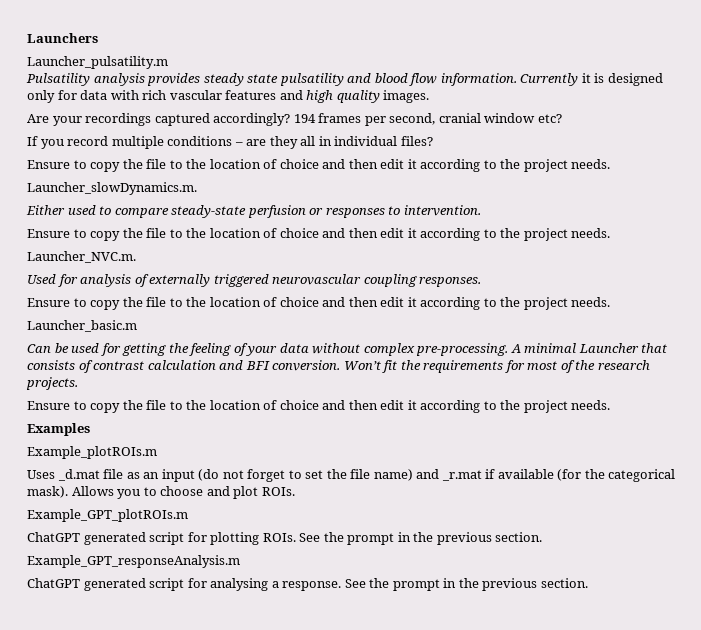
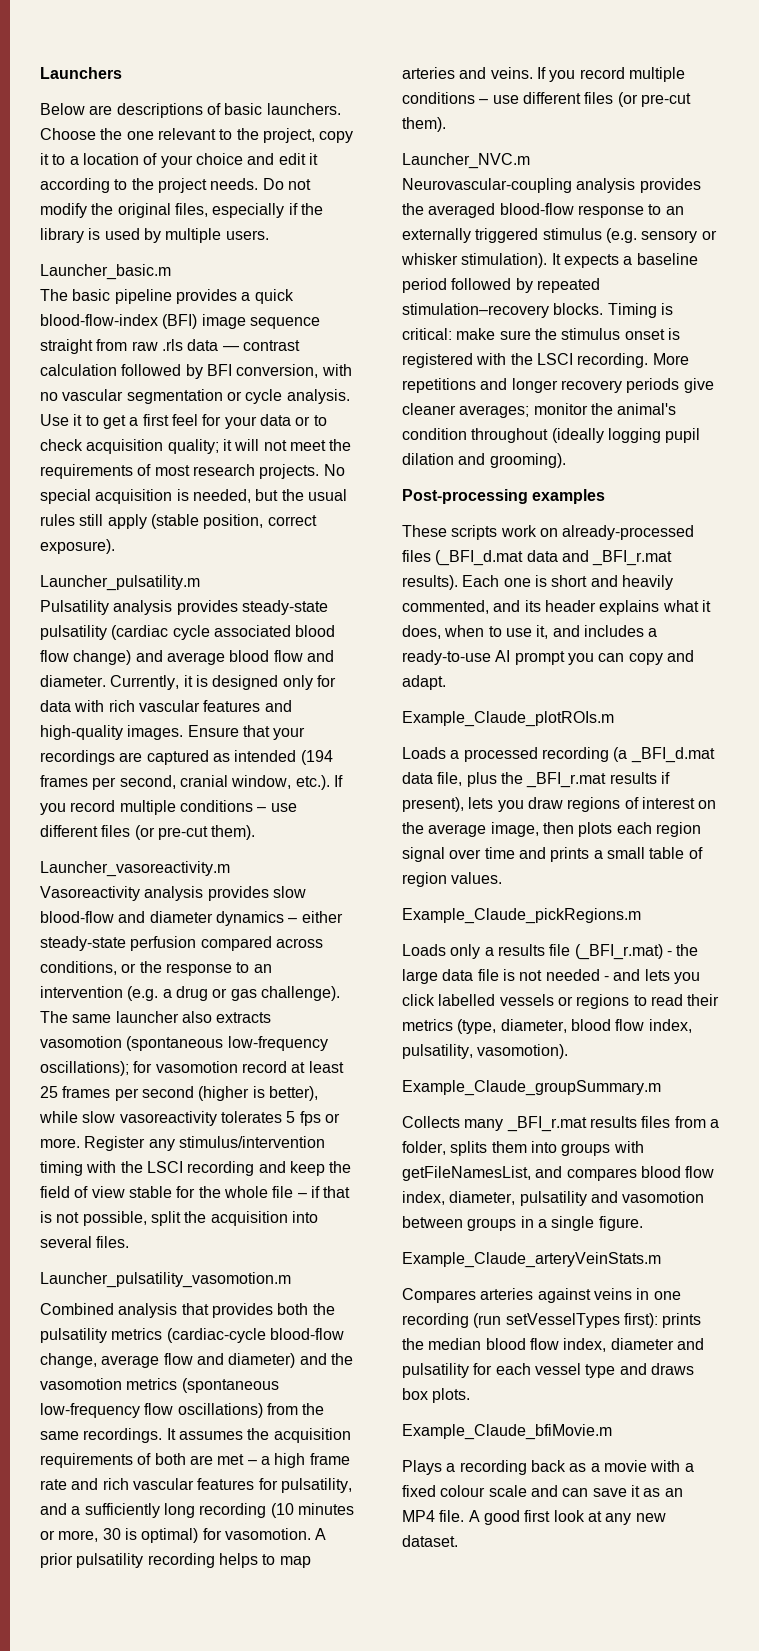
[27,56,168,69] [26,73,579,86] Launcher_pulsatility.m // Pulsatility analysis provides steady state pulsatility and blood flow information. Currently -> [40,103,341,118] [40,128,354,143] [40,153,318,168] [40,178,311,193] [40,203,323,218] [40,228,269,243] [40,264,171,280] [40,289,294,304] [40,314,320,329] [40,339,300,354] [40,364,352,379] [40,389,350,404] [40,414,327,429] [40,439,352,454] [40,464,345,479] [40,489,347,504] [40,514,317,529] [40,539,115,554] [40,575,200,591] [40,600,328,615] [40,625,336,640] [40,650,334,665] [40,675,180,690] Below are descriptions of basic launchers. Choose the one relevant to the project, copy it to a location of your choice and edit it according to the project needs. Do not modify the original files, especially if the library is used by multiple users. // Launcher_basic.m // The basic pipeline provides a quick blood-flow-index (BFI) image sequence straight from raw .rls data — contrast calculation followed by BFI conversion, with no vascular segmentation or cycle analysis. Use it to get a first feel for your data or to check acquisition quality; it will not meet the requirements of most research projects. No special acquisition is needed, but the usual rules still apply (stable position, correct exposure). // Launcher_pulsatility.m // Pulsatility analysis provides steady-state pulsatility (cardiac cycle associated blood flow change) and average blood flow and diameter. Currently,
[306,90,380,103] high quality -> [40,725,123,740] high-quality
[27,113,316,126] // Are your recordings captured accordingly? 194 -> [187,725,306,740] [40,750,333,765] Ensure that your recordings are captured as intended (194
[484,113,562,123] [27,136,433,149] [27,159,611,172] [27,182,197,195] [26,205,481,218] [27,228,611,241] [27,251,136,263] [27,274,482,287] [27,297,611,310] [27,320,137,332] [27,343,668,356] [27,360,650,373] [26,377,78,390] [27,400,611,413] [27,423,90,436] [27,446,157,459] [27,469,676,482] [27,486,295,499] [27,509,188,522] [27,532,543,545] [27,555,240,568] [27,578,588,591] window etc? // If you record multiple conditions – are they all in individual files? // Ensure to copy the file to the location of choice and then edit it according to the project needs. // Launcher_slowDynamics.m. // Either used to compare steady-state perfusion or responses to intervention. // Ensure to copy the file to the location of choice and then edit it according to the project needs. // Launcher_NVC.m. // Used for analysis of externally triggered neurovascular coupling responses. // Ensure to copy the file to the location of choice and then edit it according to the project needs. // Launcher_basic.m // Can be used for getting the feeling of your data without complex pre-processing. A minimal Launcher that consists of contrast calculation and BFI conversion. Won’t fit the requirements for most of the research projects. // Ensure to copy the file to the location of choice and then edit it according to the project needs. // Examples // Example_plotROIs.m // Uses _d.mat file as an input (do not forget to set the file name) and _r.mat if available (for the categorical mask). Allows you to choose and plot ROIs. // Example_GPT_plotROIs.m // ChatGPT generated script for plotting ROIs. See the prompt in the previous section. // Example_GPT_responseAnalysis.m // ChatGPT generated script for analysing a response. See the prompt in the previous section. -> [231,775,343,790] [40,800,297,815] [40,825,256,840] [40,861,230,877] [40,886,306,901] [40,911,343,926] [40,936,323,951] [40,961,272,976] [40,986,340,1001] [40,1011,272,1023] [40,1036,328,1051] [40,1061,344,1076] [40,1086,318,1101] [39,1111,340,1126] [40,1136,325,1151] [40,1161,352,1176] [40,1186,351,1198] [40,1211,318,1226] [40,1236,130,1248] [40,1272,291,1288] [40,1303,335,1318] [40,1328,344,1343] [40,1353,353,1368] [40,1378,279,1393] [40,1403,325,1418] [40,1428,351,1443] [40,1453,350,1468] [40,1478,352,1493] [40,1503,354,1518] [40,1528,327,1543] [40,1553,311,1568] [402,67,685,82] [402,92,691,107] [402,117,446,132] [402,153,530,169] [402,178,701,193] [402,203,684,218] [402,228,717,243] [401,253,698,268] [402,278,600,293] [402,303,673,318] [402,328,680,340] [402,353,689,368] [402,378,714,393] [402,403,677,418] [402,428,701,443] [402,453,566,468] [402,489,606,504] [402,525,695,540] [402,550,673,566] [402,575,673,590] [402,600,711,615] [402,625,658,639] [402,650,694,665] [402,675,446,690] [402,711,614,727] [402,747,715,763] [402,772,670,788] [402,797,717,812] [402,822,701,837] [402,847,703,862] [402,872,503,887] [402,908,641,924] [402,944,699,960] [402,969,700,984] [402,994,720,1009] [402,1019,692,1034] [402,1044,569,1059] [402,1080,661,1096] [402,1116,719,1132] [402,1141,644,1156] [402,1166,715,1181] [402,1191,705,1206] [402,1216,643,1231] [402,1252,661,1268] [402,1288,681,1303] [402,1313,702,1328] [402,1338,704,1352] [402,1363,694,1378] [402,1388,471,1403] [402,1424,612,1440] [402,1460,694,1475] [402,1485,683,1497] [402,1510,666,1525] [402,1535,458,1547] window, etc.). If you record multiple conditions – use different files (or pre-cut them). // Launcher_vasoreactivity.m // Vasoreactivity analysis provides slow blood-flow and diameter dynamics – either steady-state perfusion compared across conditions, or the response to an intervention (e.g. a drug or gas challenge). The same launcher also extracts vasomotion (spontaneous low-frequency oscillations); for vasomotion record at least 25 frames per second (higher is better), while slow vasoreactivity tolerates 5 fps or more. Register any stimulus/intervention timing with the LSCI recording and keep the field of view stable for the whole file – if that is not possible, split the acquisition into several files. // Launcher_pulsatility_vasomotion.m // Combined analysis that provides both the pulsatility metrics (cardiac-cycle blood-flow change, average flow and diameter) and the vasomotion metrics (spontaneous low-frequency flow oscillations) from the same recordings. It assumes the acquisition requirements of both are met – a high frame rate and rich vascular features for pulsatility, and a sufficiently long recording (10 minutes or more, 30 is optimal) for vasomotion. A prior pulsatility recording helps to map arteries and veins. If you record multiple conditions – use different files (or pre-cut them). // Launcher_NVC.m // Neurovascular-coupling analysis provides the averaged blood-flow response to an externally triggered stimulus (e.g. sensory or whisker stimulation). It expects a baseline period followed by repeated stimulation–recovery blocks. Timing is critical: make sure the stimulus onset is registered with the LSCI recording. More repetitions and longer recovery periods give cleaner averages; monitor the animal's condition throughout (ideally logging pupil dilation and grooming). // Post-processing examples // These scripts work on already-processed files (_BFI_d.mat data and _BFI_r.mat results). Each one is short and heavily commented, and its header explains what it does, when to use it, and includes a ready-to-use AI prompt you can copy and adapt. // Example_Claude_plotROIs.m // Loads a processed recording (a _BFI_d.mat data file, plus the _BFI_r.mat results if present), lets you draw regions of interest on the average image, then plots each region signal over time and prints a small table of region values. // Example_Claude_pickRegions.m // Loads only a results file (_BFI_r.mat) - the large data file is not needed - and lets you click labelled vessels or regions to read their metrics (type, diameter, blood flow index, pulsatility, vasomotion). // Example_Claude_groupSummary.m // Collects many _BFI_r.mat results files from a folder, splits them into groups with getFileNamesList, and compares blood flow index, diameter, pulsatility and vasomotion between groups in a single figure. // Example_Claude_arteryVeinStats.m // Compares arteries against veins in one recording (run setVesselTypes first): prints the median blood flow index, diameter and pulsatility for each vessel type and draws box plots. // Example_Claude_bfiMovie.m // Plays a recording back as a movie with a fixed colour scale and can save it as an MP4 file. A good first look at any new dataset.

